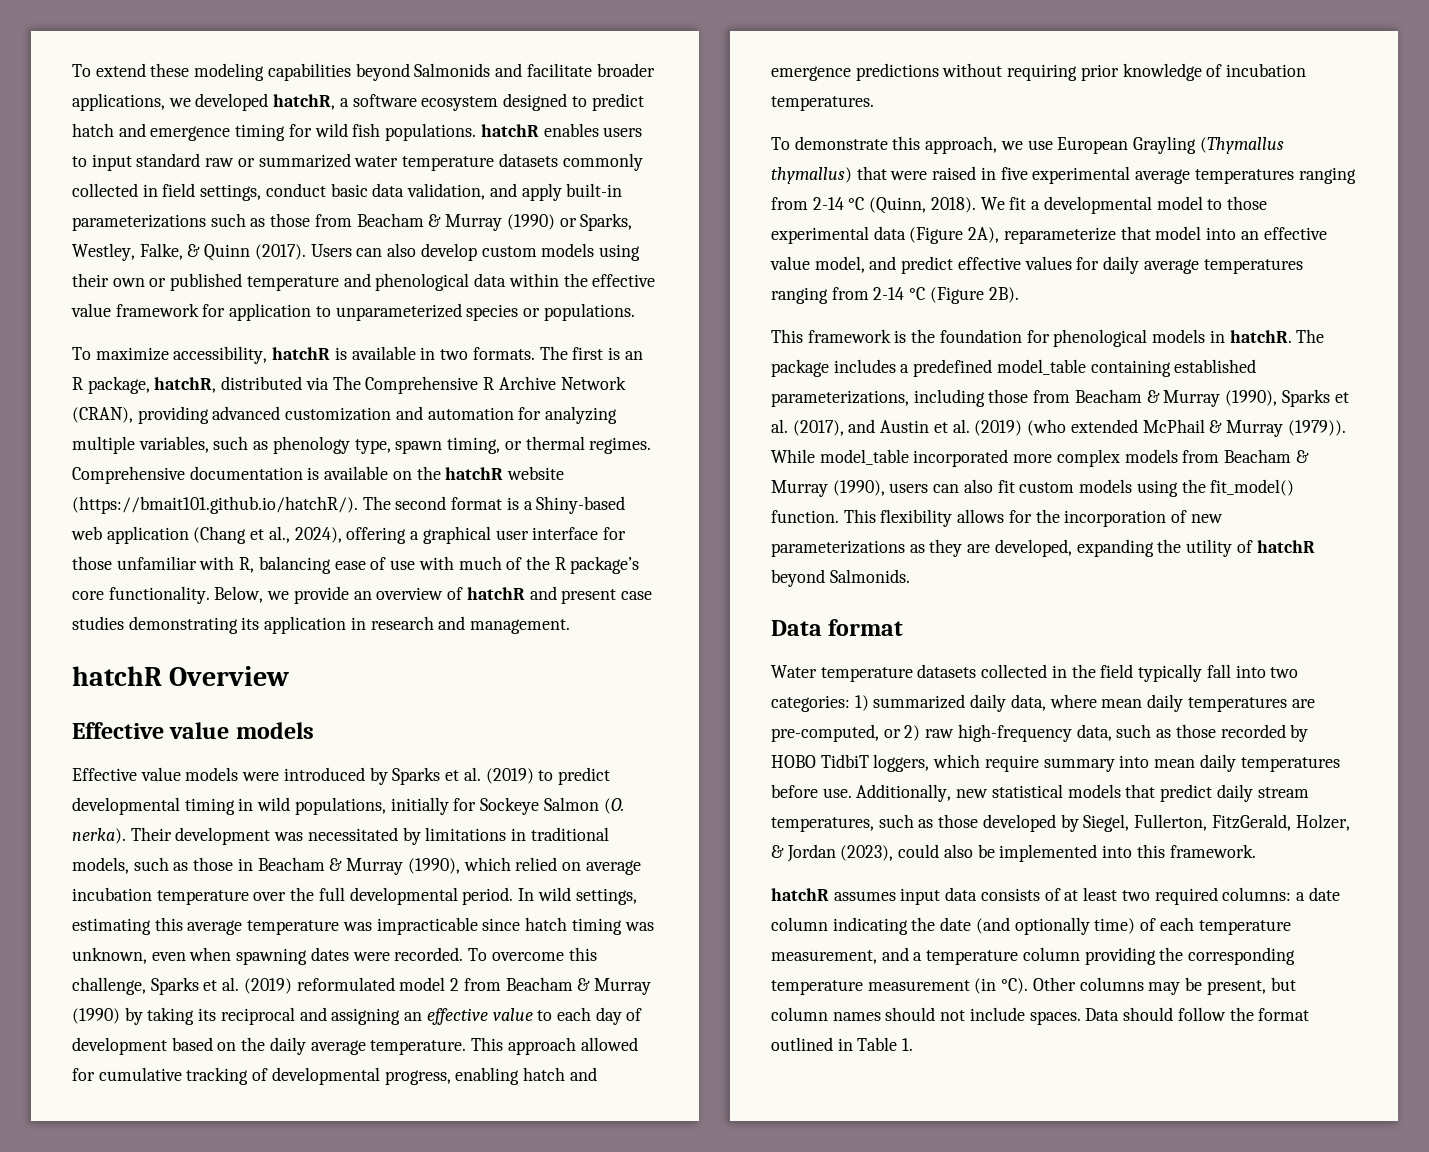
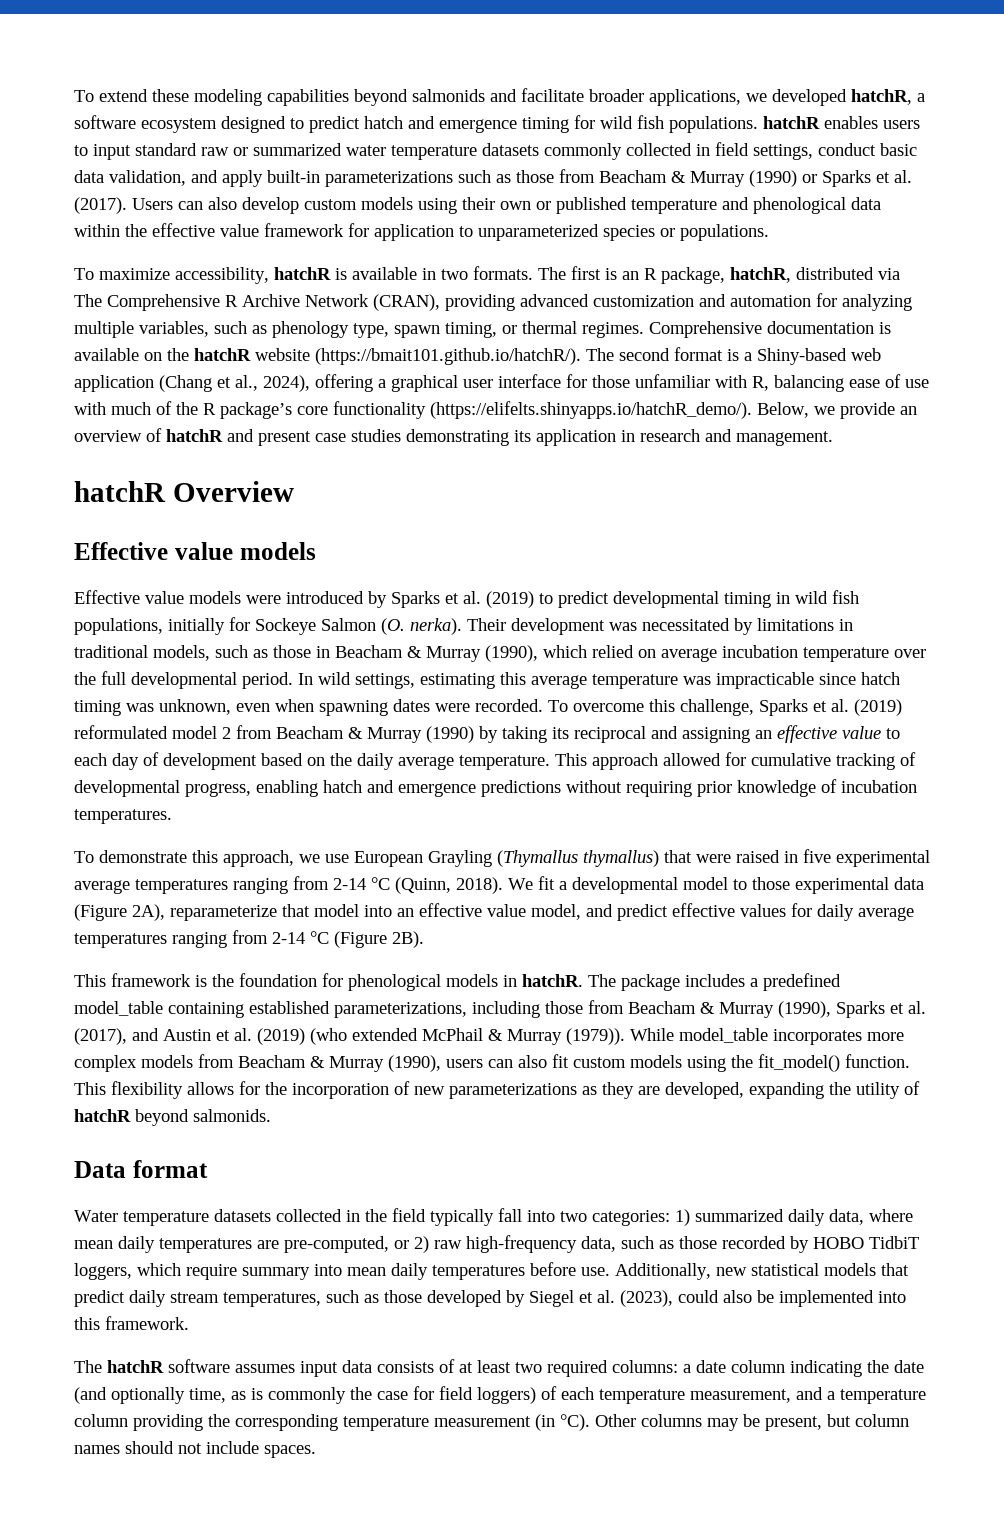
[414,63,491,77] Salmonids -> [412,89,485,102] salmonids
[580,213,633,231] [72,243,251,261] Sparks, Westley, Falke, & Quinn -> [822,170,912,187] Sparks et al.
[108,586,210,604] functionality. -> [333,401,752,419] functionality (https://elifelts.shinyapps.io/hatchR_demo/).
(291, 804) none -> [832,590,859,604] fish
[913,449,1009,467] incorporated -> [773,1029,862,1045] incorporates
[829,569,910,583] Salmonids. -> [193,1109,271,1122] salmonids.
[1083,814,1350,832] [771,844,836,862] Siegel, Fullerton, FitzGerald, Holzer, & Jordan -> [529,1290,615,1307] Siegel et al.
[771,888,829,901] hatchR -> [74,1359,230,1373] The hatchR software
[1094,918,1136,934] time) -> [189,1386,536,1404] time, as is commonly the case for field loggers)
[1085,1007,1310,1021] [771,1037,914,1051] Data should follow the format outlined in Table 1. -> (316, 1451) none

